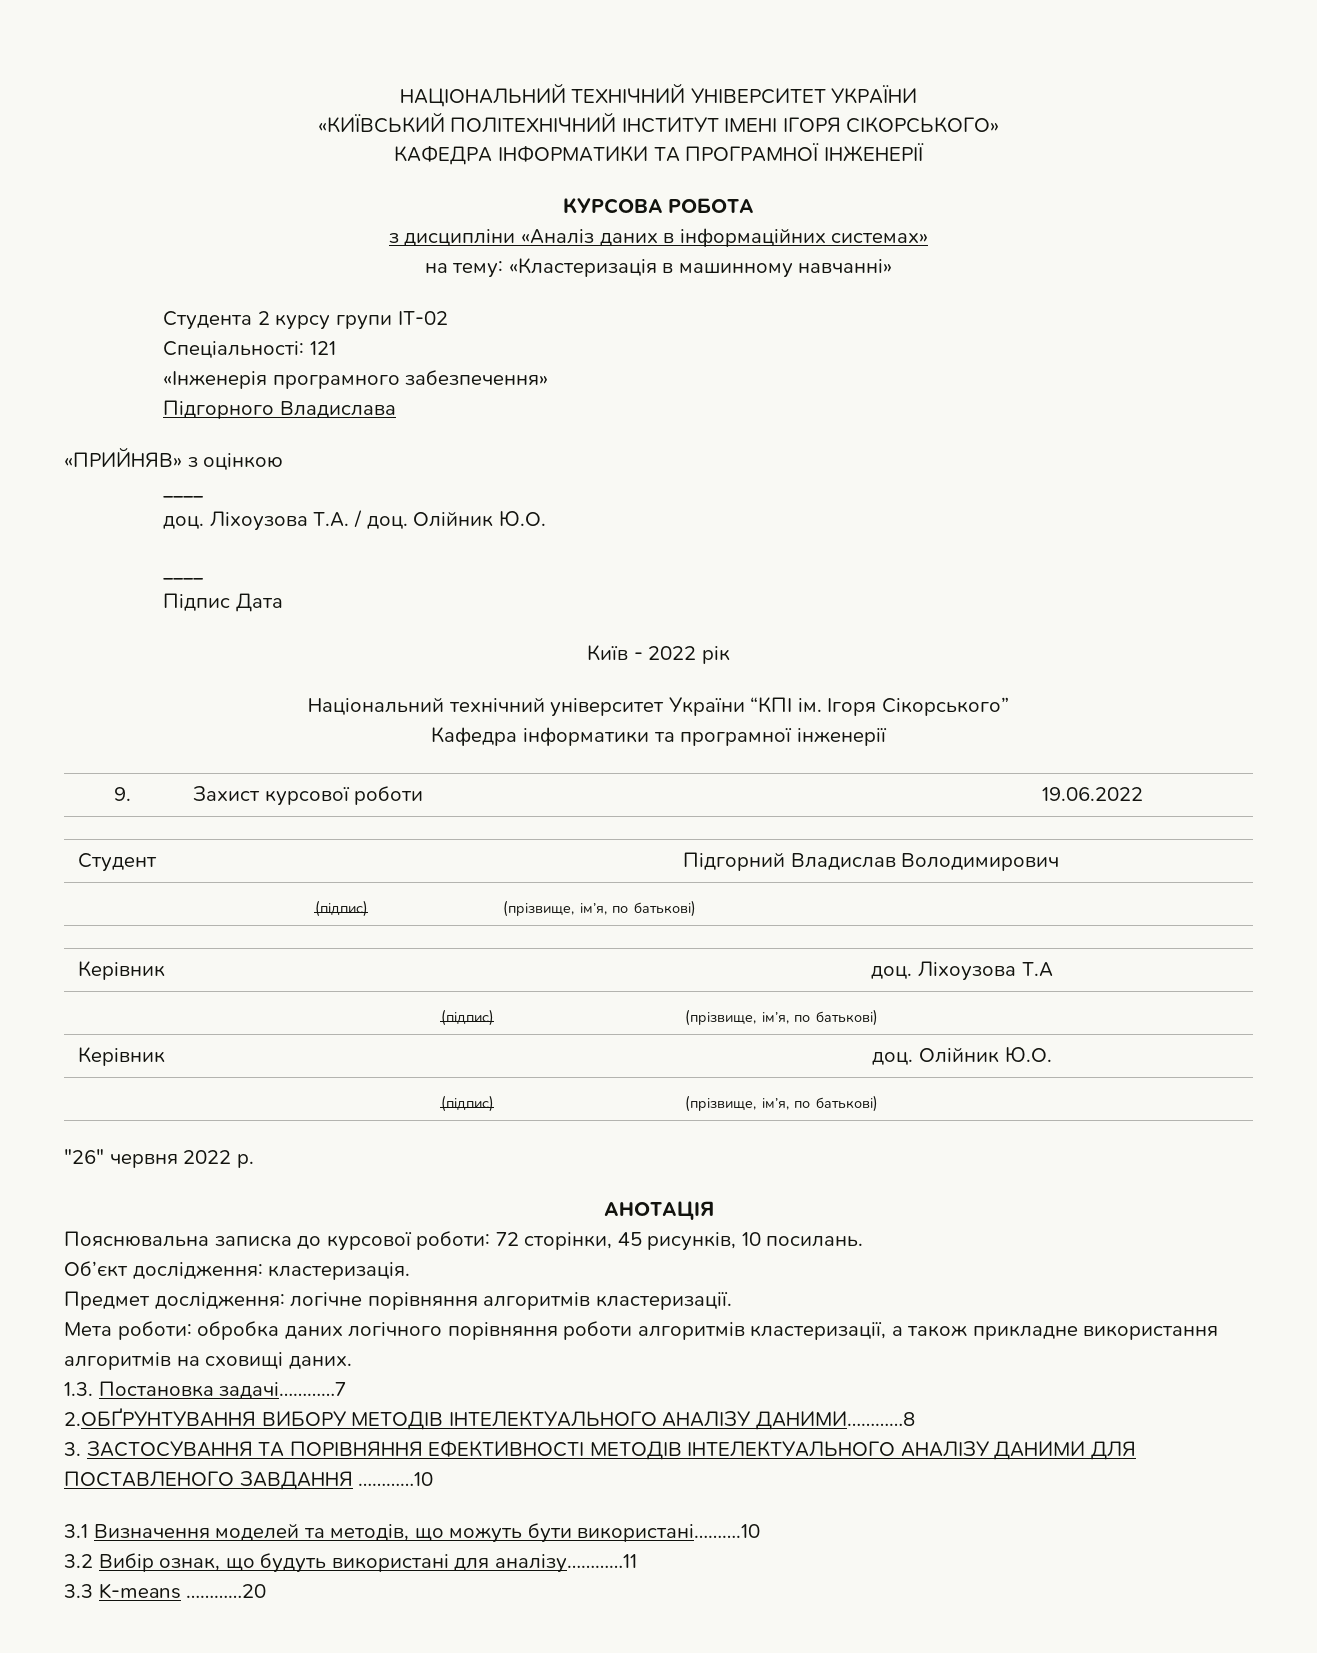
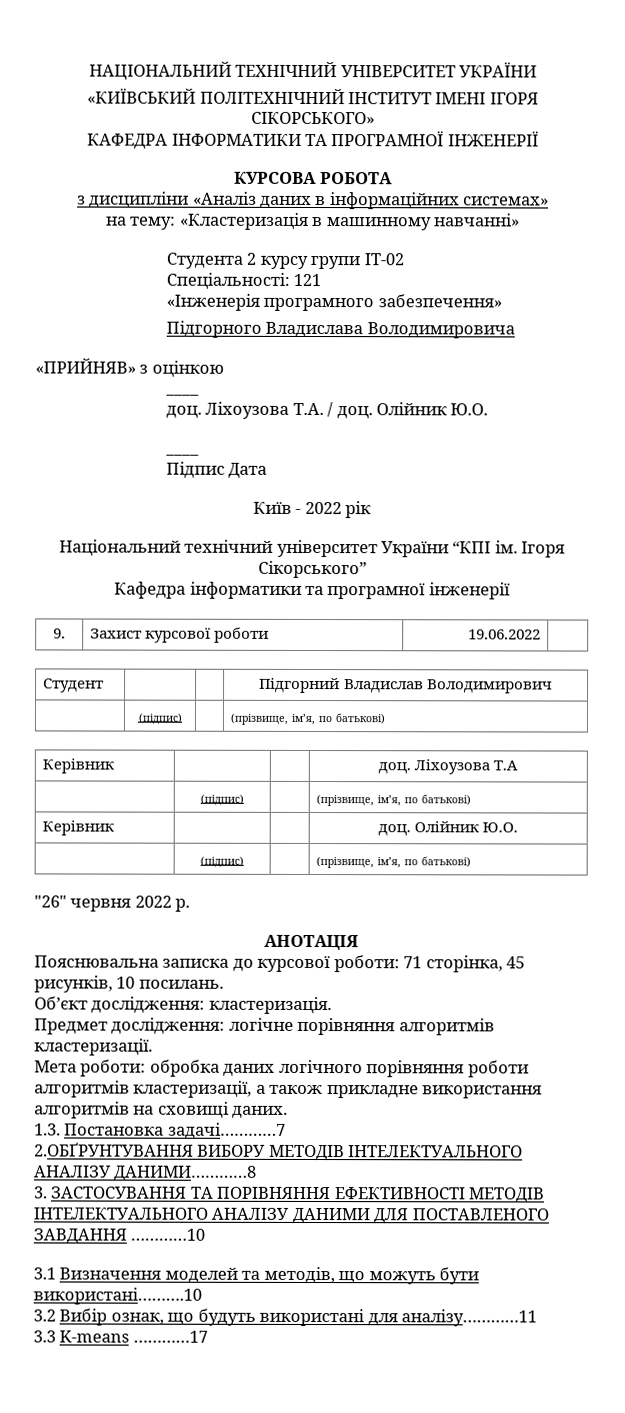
(396, 409) none -> [366,322,515,339] Володимировича
[495,1232,613,1250] 72 сторінки, -> [403,955,503,973] 71 сторінка,
[186,1584,267,1598] …………20 -> [132,1330,208,1343] …………17

